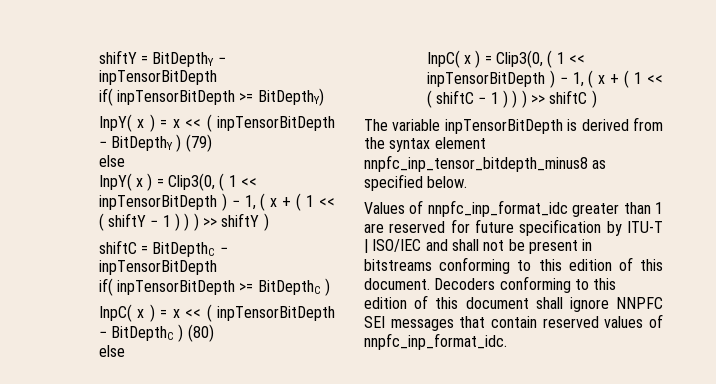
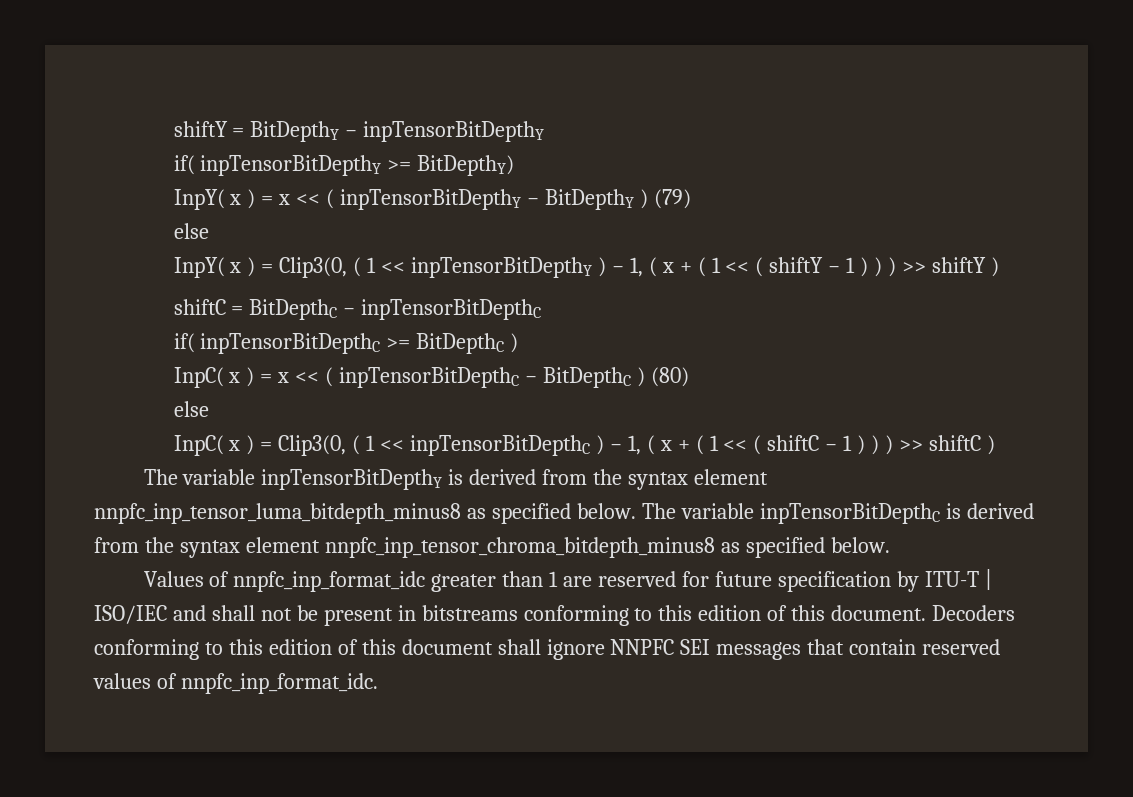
[98,70,217,85] [98,88,236,106] inpTensorBitDepth // if( inpTensorBitDepth -> [363,121,545,142] [173,155,382,176] inpTensorBitDepthY // if( inpTensorBitDepthY
[217,116,336,131] inpTensorBitDepth -> [340,189,522,210] inpTensorBitDepthY
[98,195,217,210] inpTensorBitDepth -> [411,257,593,278] inpTensorBitDepthY
[98,260,217,275] [98,278,236,296] inpTensorBitDepth // if( inpTensorBitDepth -> [361,299,542,320] [173,333,381,354] inpTensorBitDepthC // if( inpTensorBitDepthC
[217,306,336,321] inpTensorBitDepth -> [339,367,520,388] inpTensorBitDepthC
[426,72,545,87] inpTensorBitDepth -> [410,435,591,456] inpTensorBitDepthC
[444,117,663,134] [364,137,486,152] [364,155,588,172] inpTensorBitDepth is derived from the syntax element nnpfc_inp_tensor_bitdepth_minus8 -> [261,469,769,490] [94,503,1034,524] [94,537,715,558] inpTensorBitDepthY is derived from the syntax element nnpfc_inp_tensor_luma_bitdepth_minus8 as specified below. The variable inpTensorBitDepthC is derived from the syntax element nnpfc_inp_tensor_chroma_bitdepth_minus8

